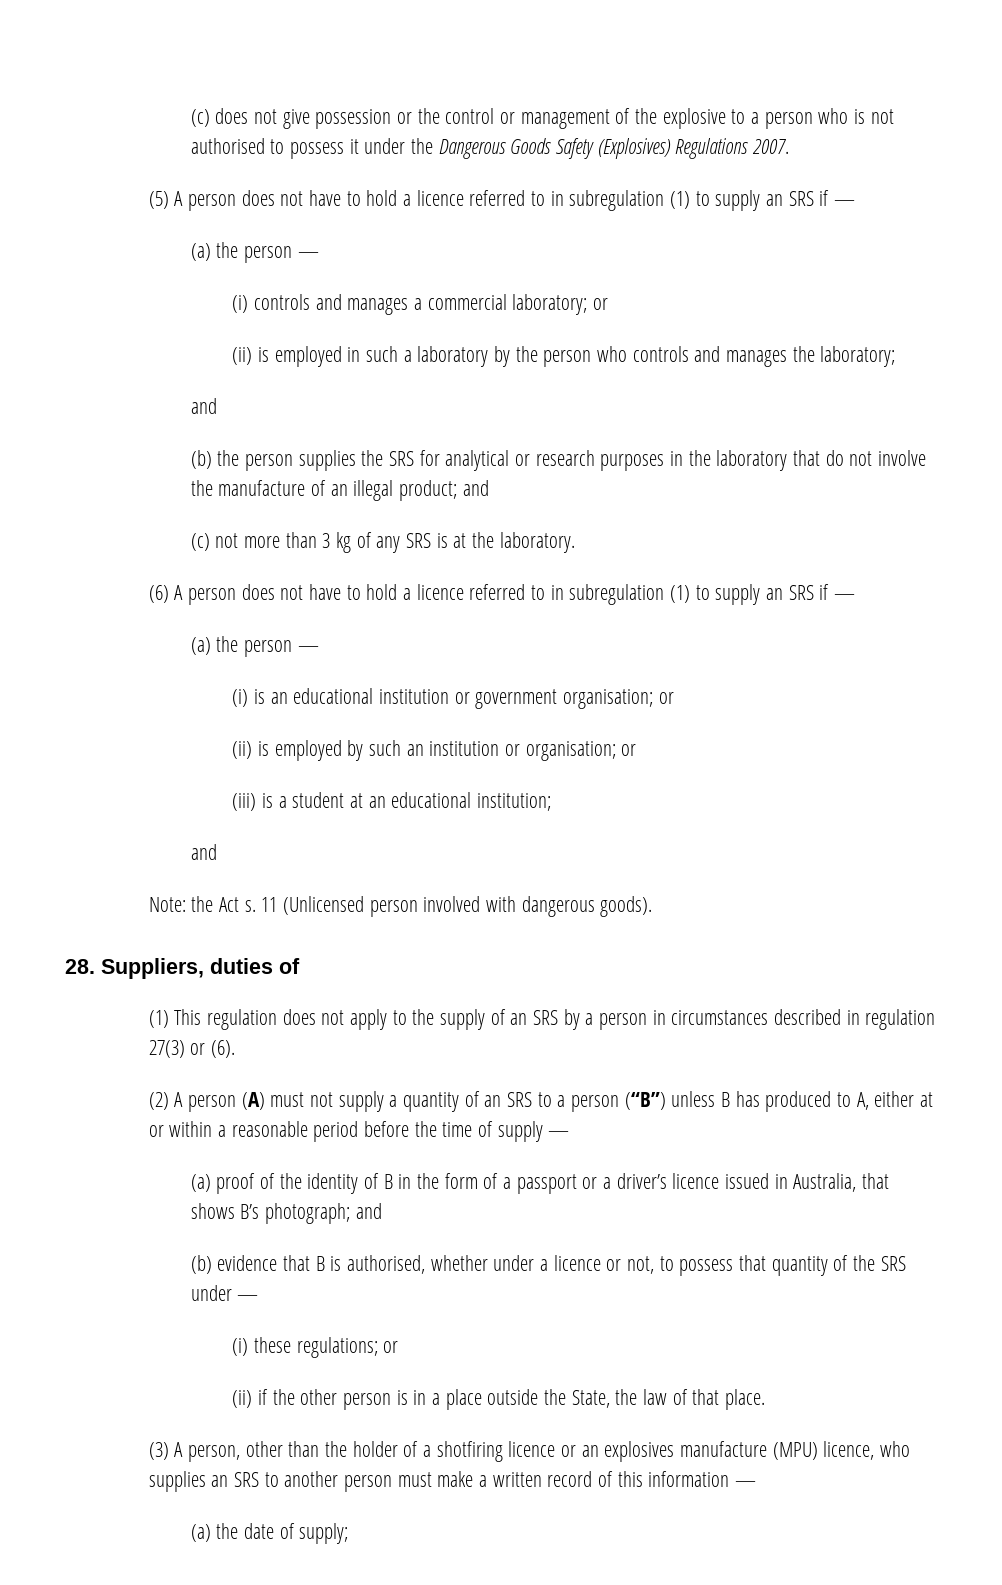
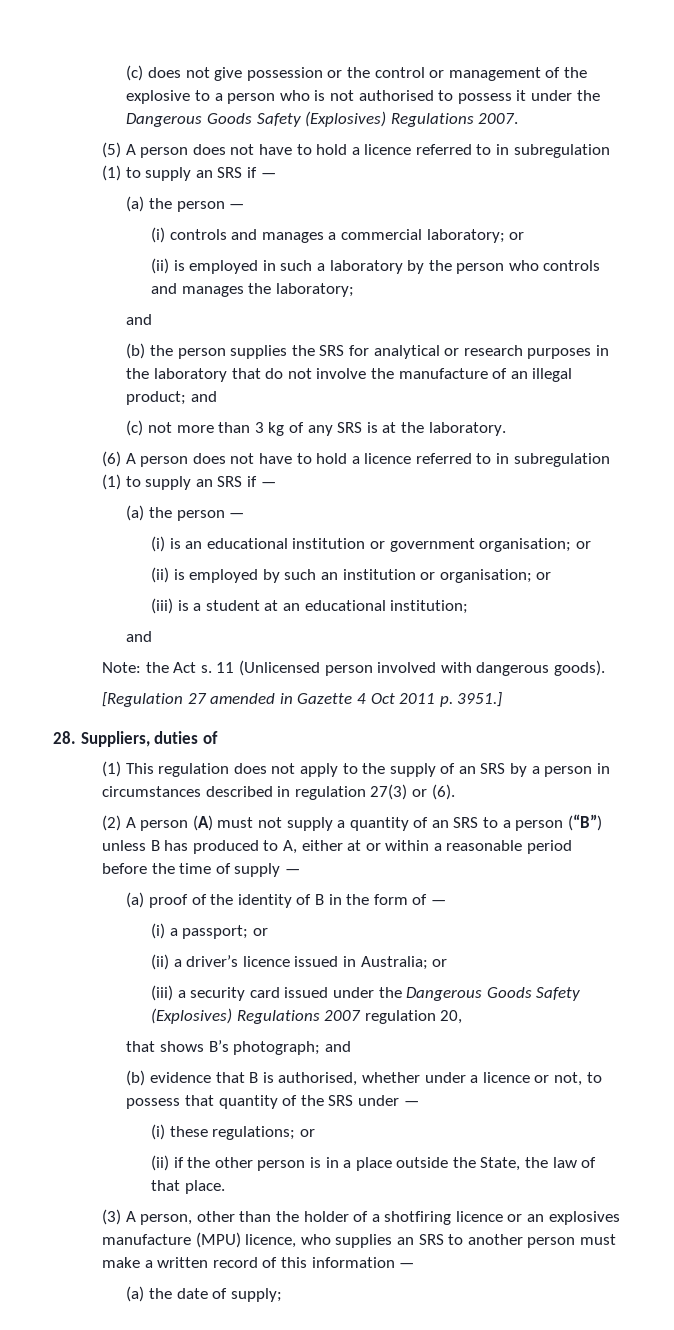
(653, 906) none -> [101,692,503,707] // [Regulation 27 amended in Gazette 4 Oct 2011 p. 3951.]
[502,1174,598,1194] a passport or -> [430,900,446,905] [150,923,268,939] [150,954,169,970] — // (i) a passport; or // (ii)
[793,1173,857,1192] Australia, -> [360,956,448,970] [150,985,581,1001] [150,1008,463,1024] Australia; or // (iii) a security card issued under the Dangerous Goods Safety (Explosives) Regulations 2007 regulation 20, //

